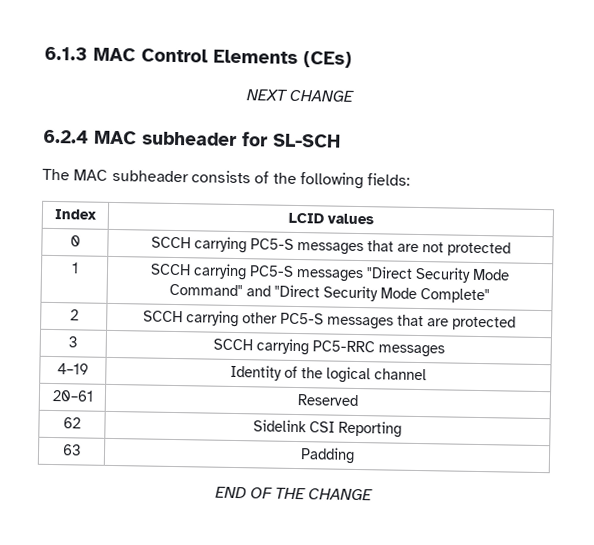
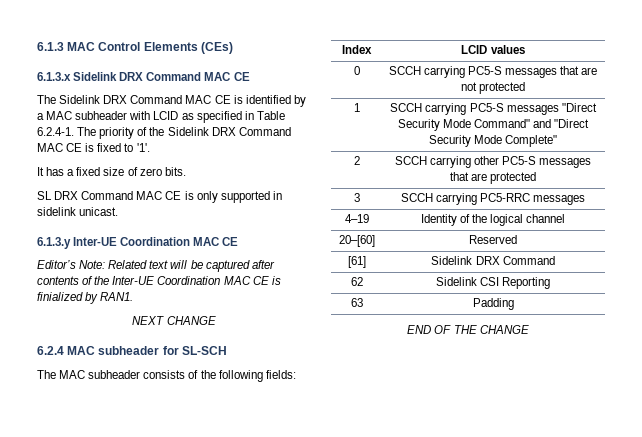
(352, 59) none -> [37,72,250,81] [37,95,306,107] [37,111,285,123] [37,127,291,139] [37,143,150,152] [37,167,186,176] [37,191,282,203] [37,207,119,216] [37,237,239,249] [37,260,275,272] [37,276,281,285] [37,292,134,304] // 6.1.3.x Sidelink DRX Command MAC CE // The Sidelink DRX Command MAC CE is identified by a MAC subheader with LCID as specified in Table 6.2.4-1. The priority of the Sidelink DRX Command MAC CE is fixed to '1'. // It has a fixed size of zero bits. // SL DRX Command MAC CE is only supported in sidelink unicast. // 6.1.3.y Inter-UE Coordination MAC CE // Editor’s Note: Related text will be captured after contents of the Inter-UE Coordination MAC CE is finialized by RAN1.
[51,389,94,402] 20–61 -> [338,235,375,247] 20–[60]
(358, 400) none -> [347,256,366,268] [431,256,555,265] // [61] | Sidelink DRX Command

